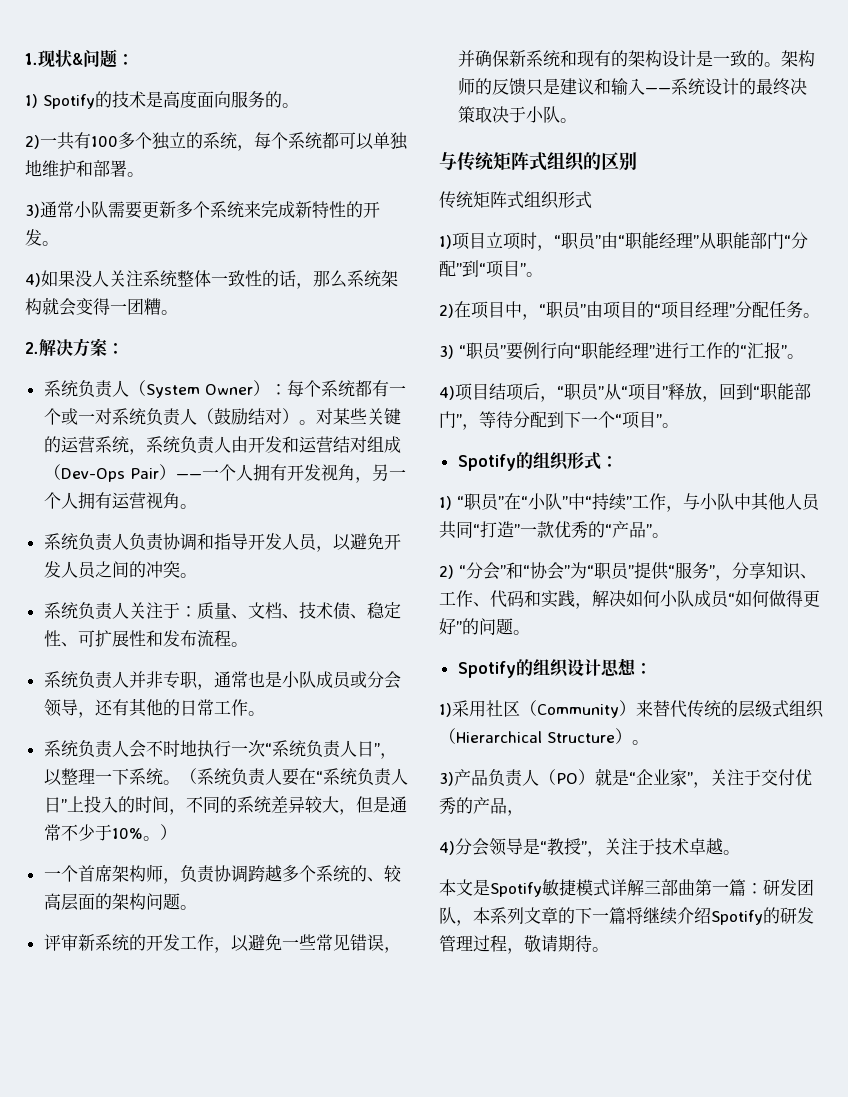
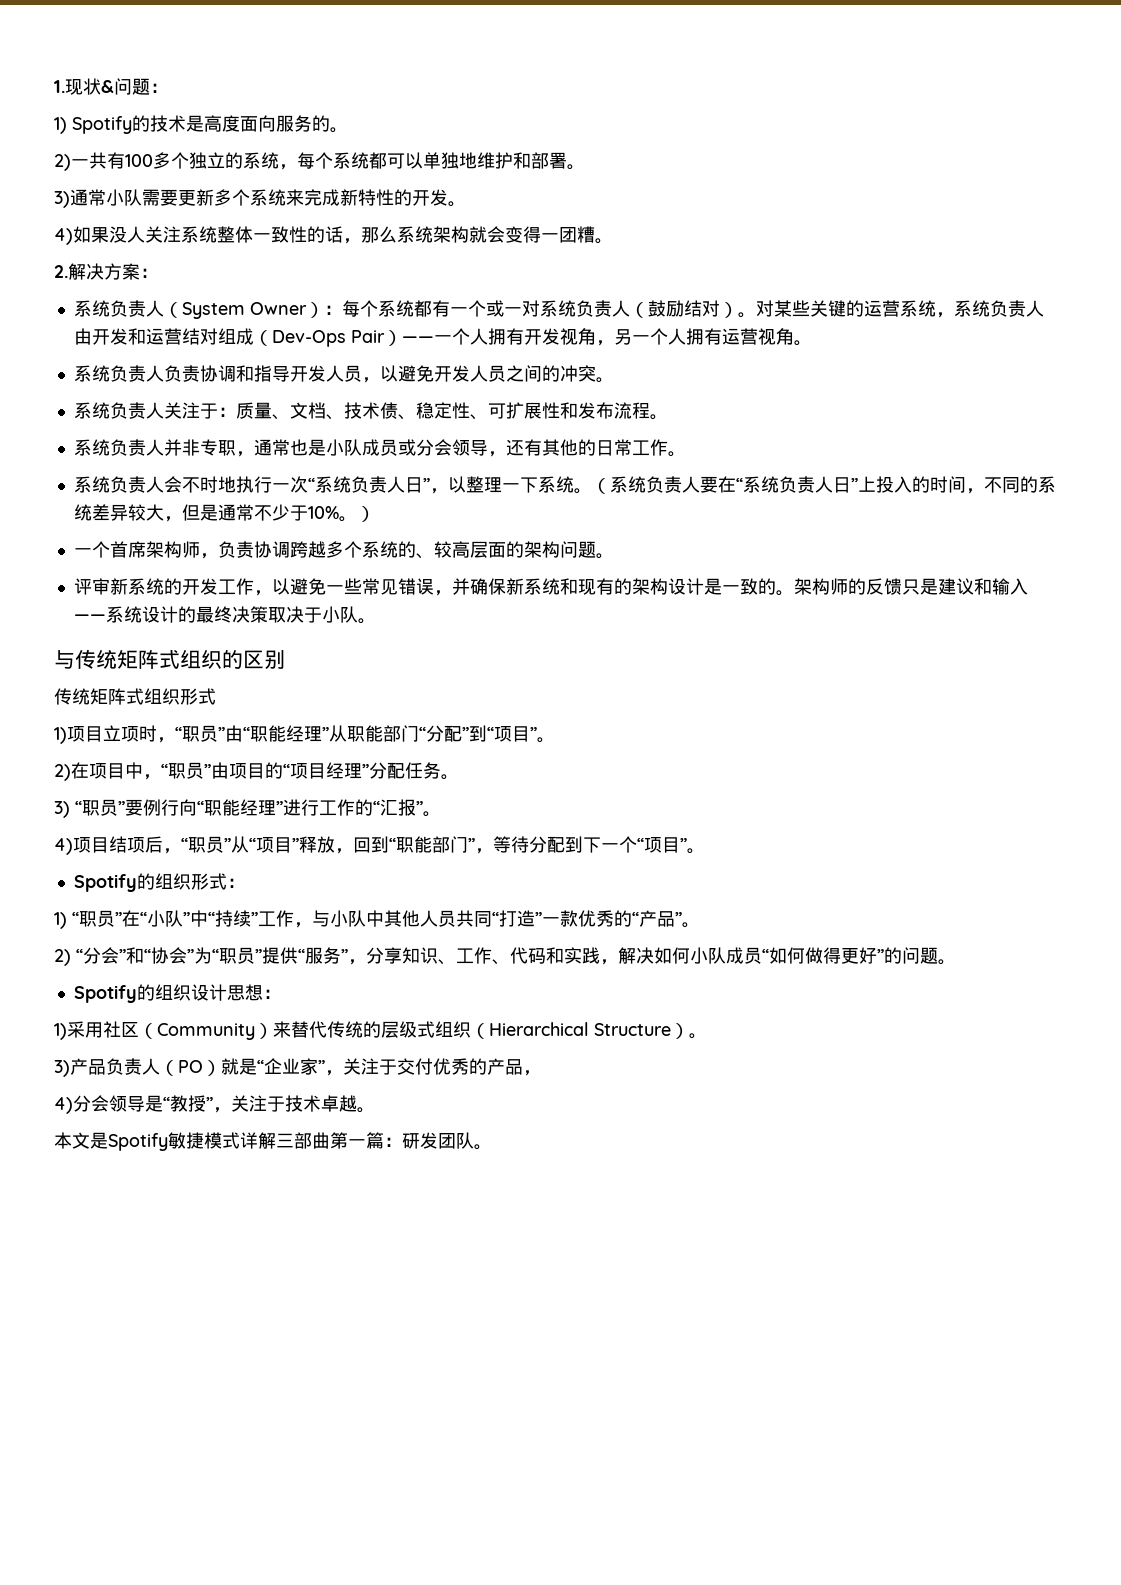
[456,907,814,926] [439,935,592,954] ，本系列文章的下一篇将继续介绍Spotify的研发管理过程，敬请期待 -> (474, 1140) none

